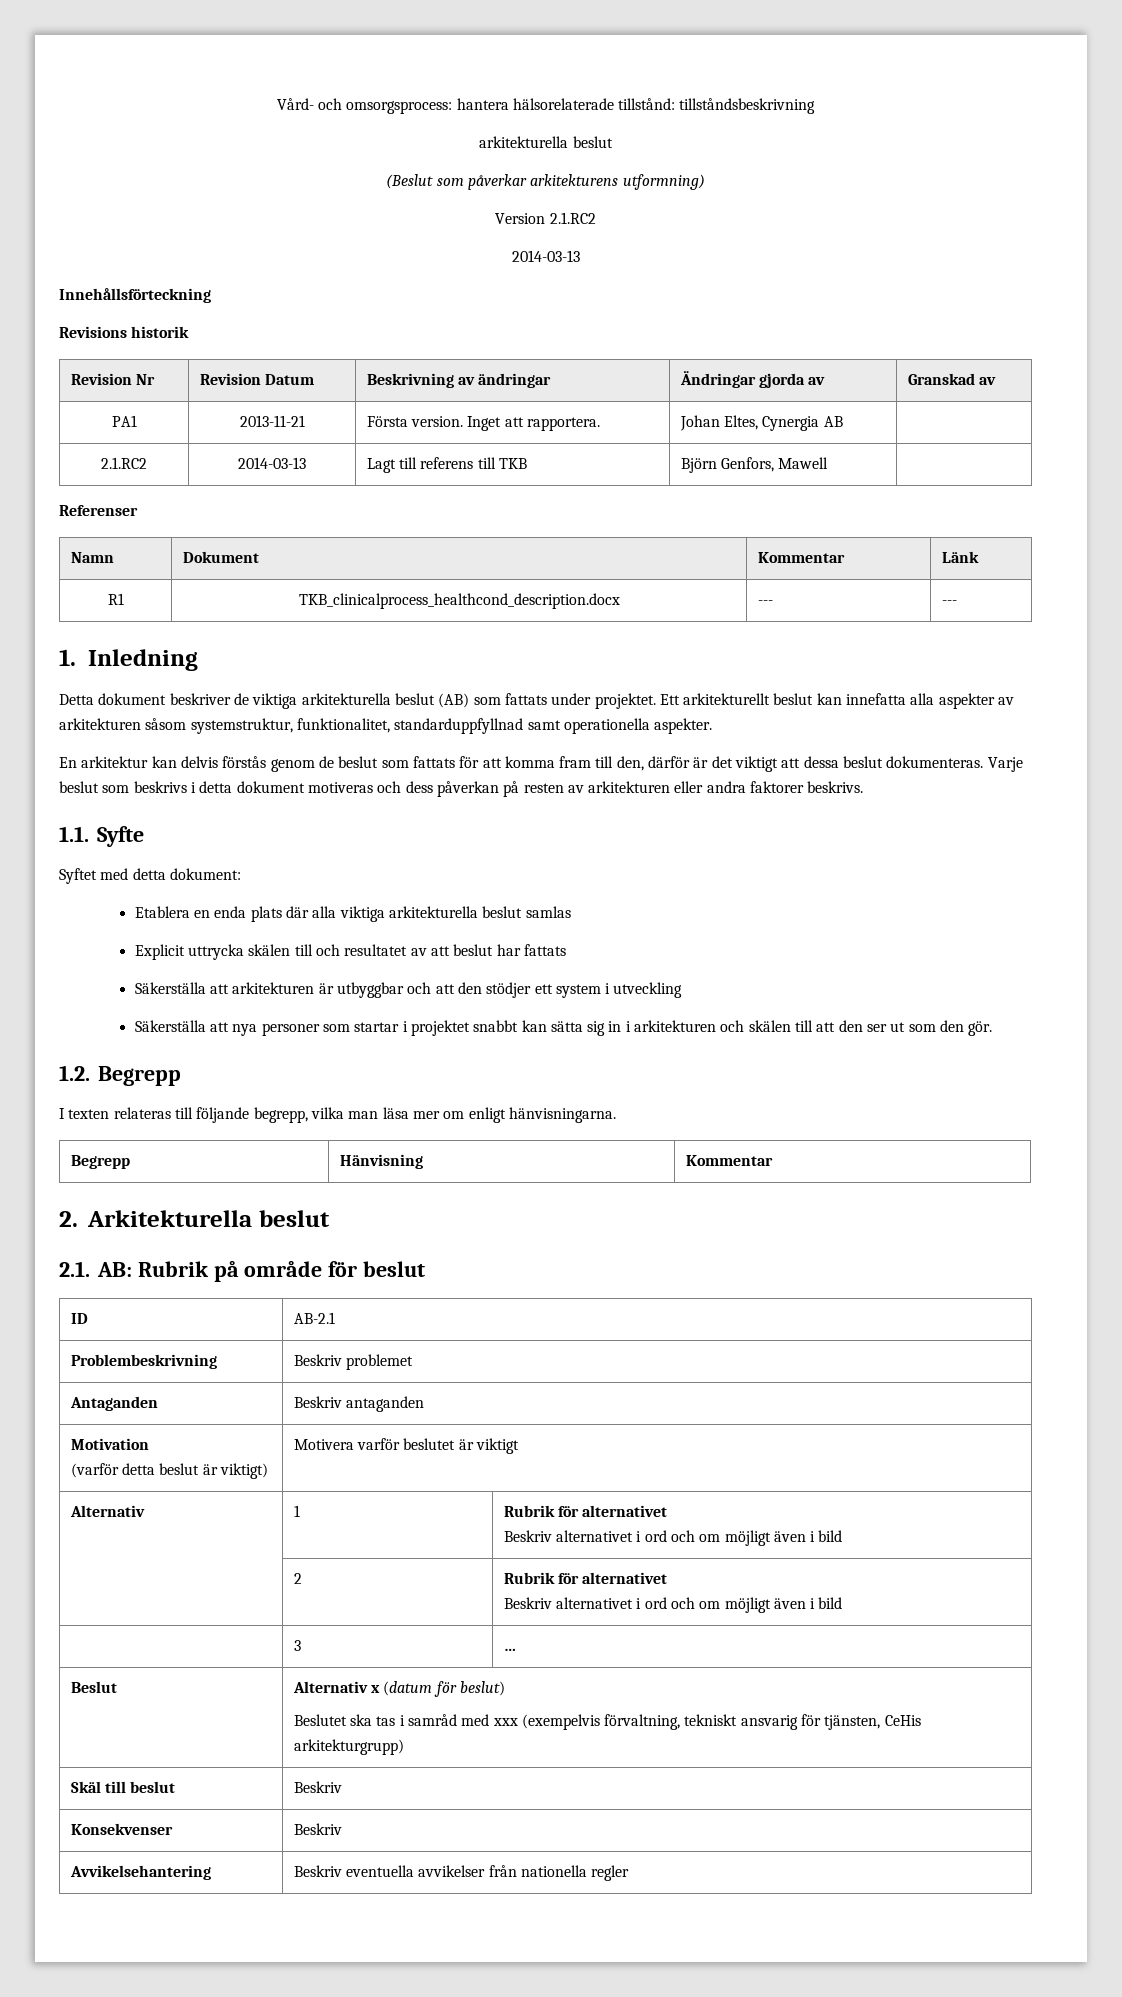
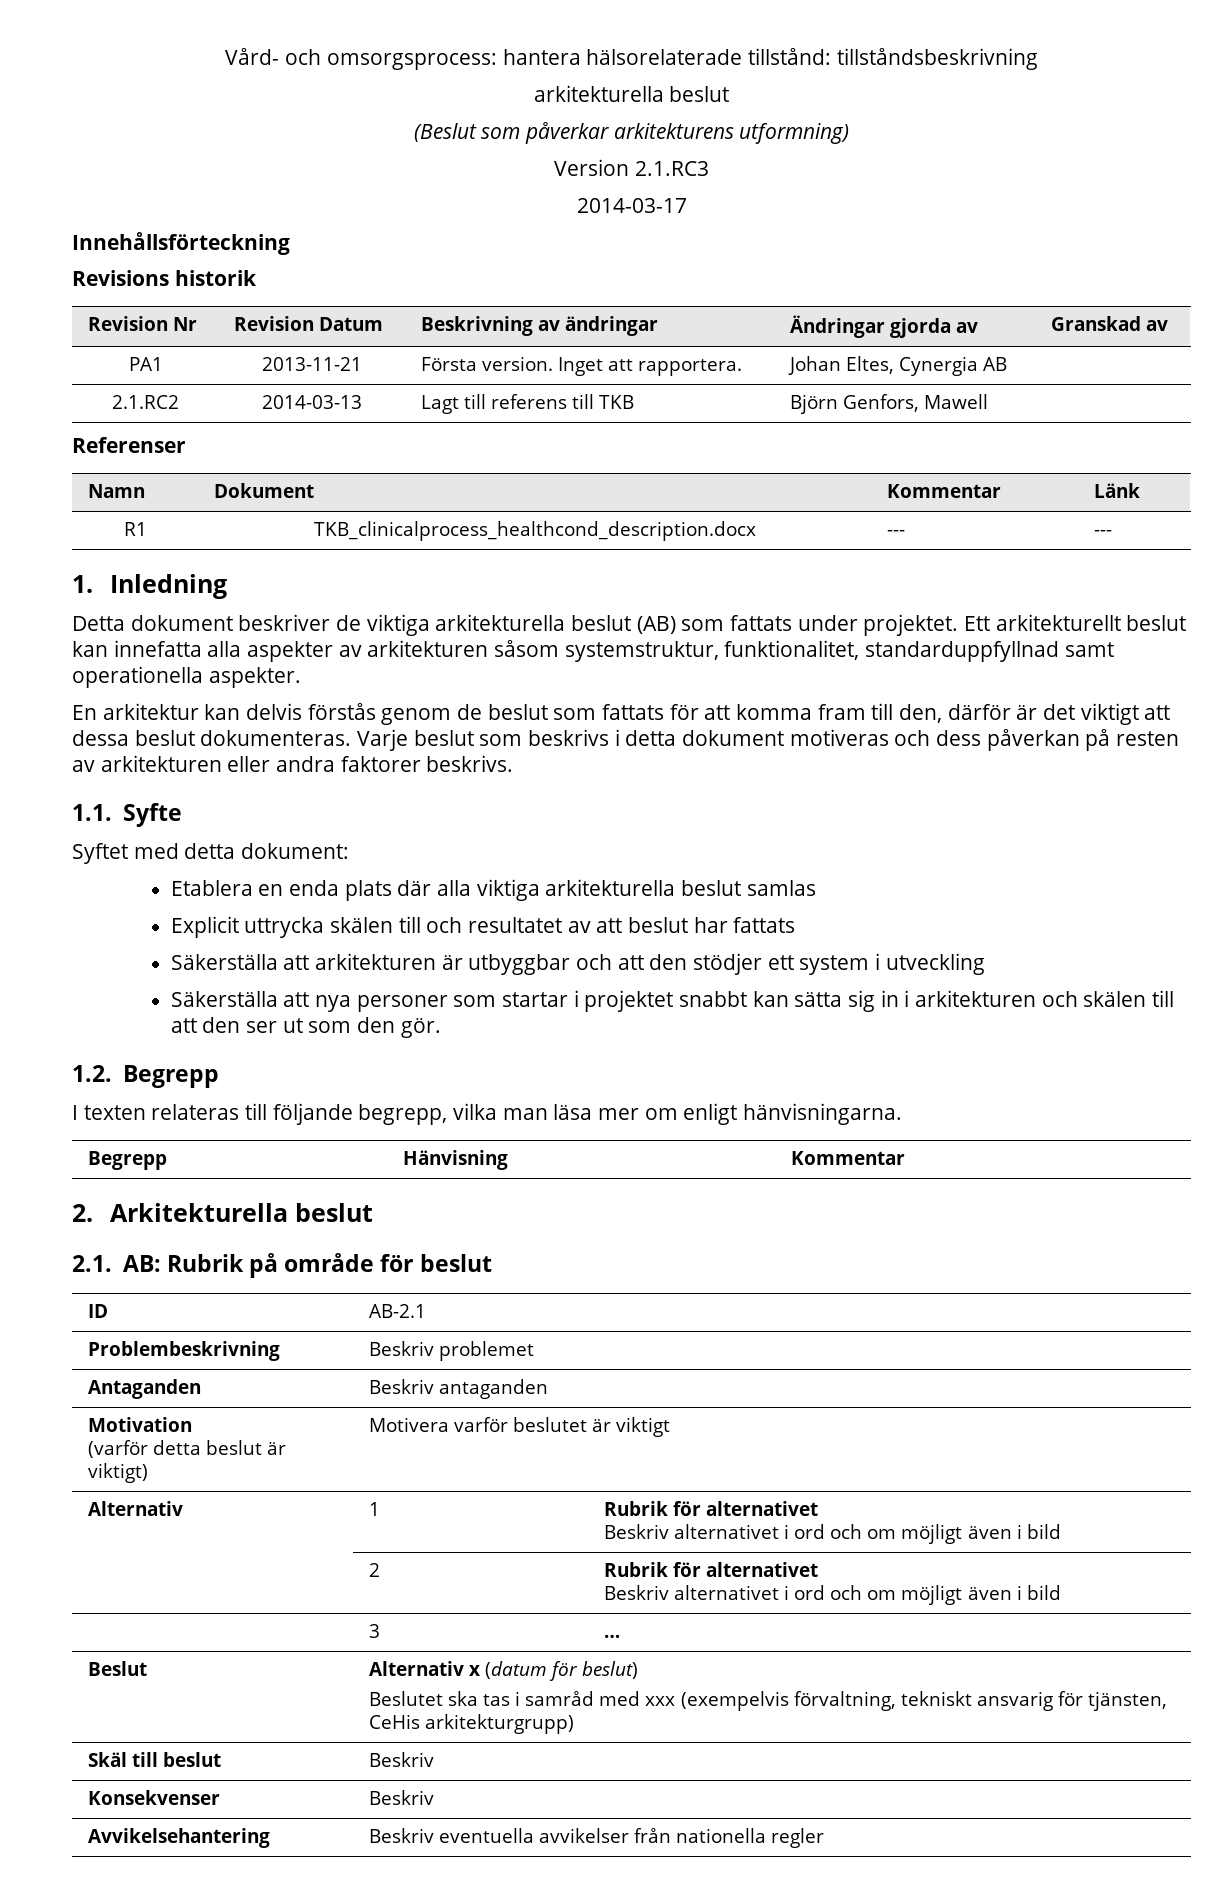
[549,212,596,224] [511,250,580,262] 2.1.RC2 // 2014-03-13 -> [634,161,709,176] [576,198,687,213] 2.1.RC3 // 2014-03-17

